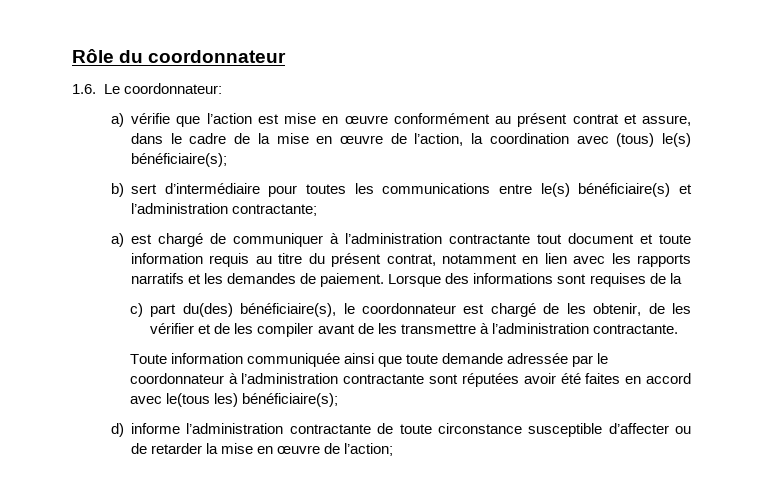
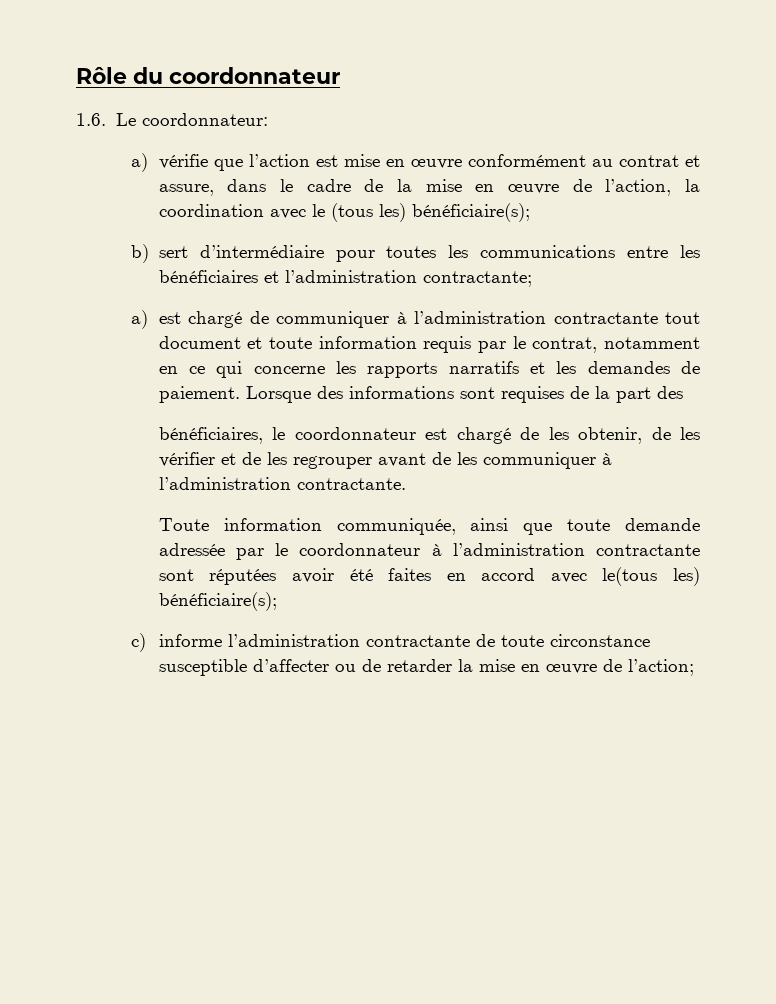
[517,113,568,127] présent -> (613, 163) none
[616,133,691,147] (tous) le(s) -> [311,203,406,222] le (tous les)
[540,183,671,197] le(s) bénéficiaire(s) -> [680,245,700,258] [158,270,258,283] les bénéficiaires
[255,253,606,267] au titre du présent contrat, notamment en lien avec -> [478,336,701,353] [158,361,325,378] par le contrat, notamment en ce qui concerne
[129,303,337,317] // c) part du(des) bénéficiaire(s), -> [615,386,683,403] [158,427,263,444] part des // bénéficiaires,
[257,323,314,337] compiler -> [292,456,372,469] regrouper
[400,324,476,334] transmettre -> [482,452,596,469] communiquer
[246,353,340,367] communiquée -> [336,518,456,535] communiquée,
[110,423,124,437] d) -> [131,633,147,652] c)

